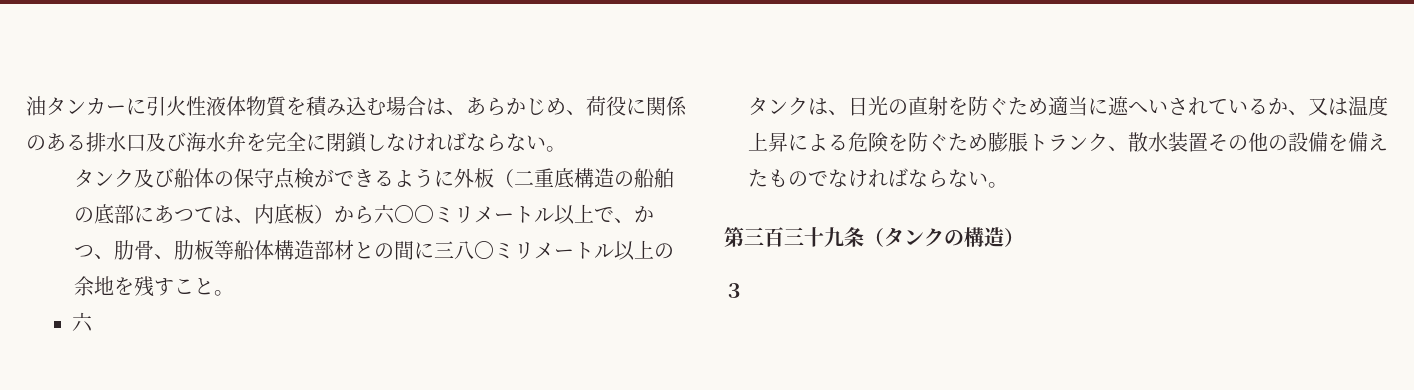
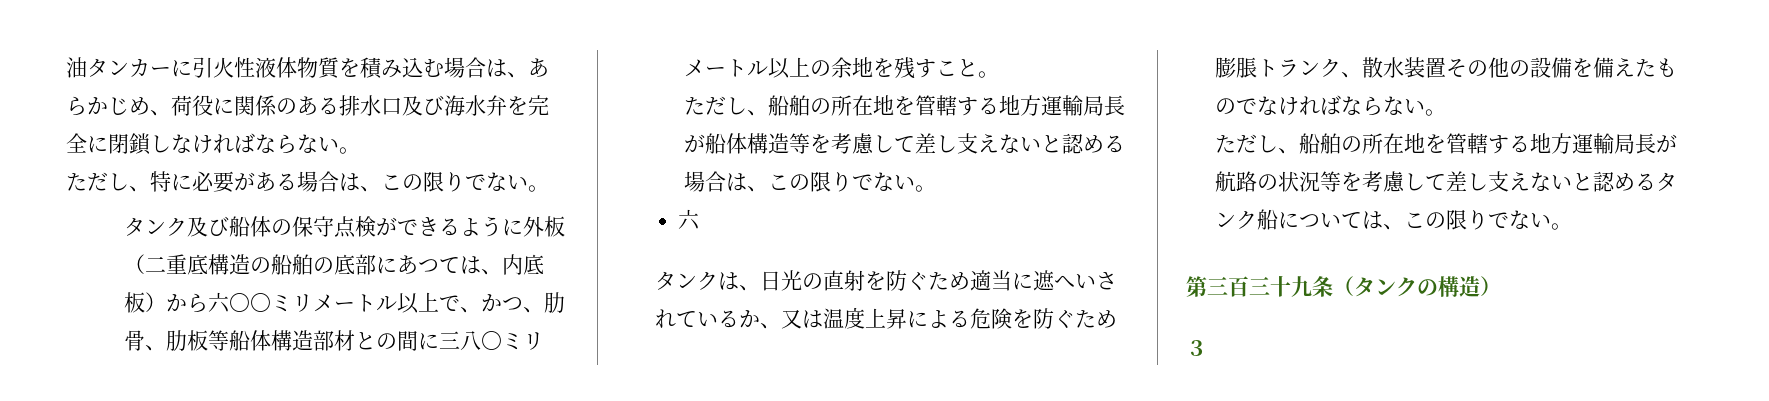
(566, 149) none -> [66,171,549,193] // ただし、特に必要がある場合は、この限りでない。
(234, 293) none -> [684,95,1126,116] [684,133,1126,154] [684,171,937,192] // ただし、船舶の所在地を管轄する地方運輸局長が船体構造等を考慮して差し支えないと認める場合は、この限りでない。
(1008, 185) none -> [1215,133,1678,154] [1215,171,1678,192] [1215,209,1573,230] // ただし、船舶の所在地を管轄する地方運輸局長が航路の状況等を考慮して差し支えないと認めるタンク船については、この限りでない。

